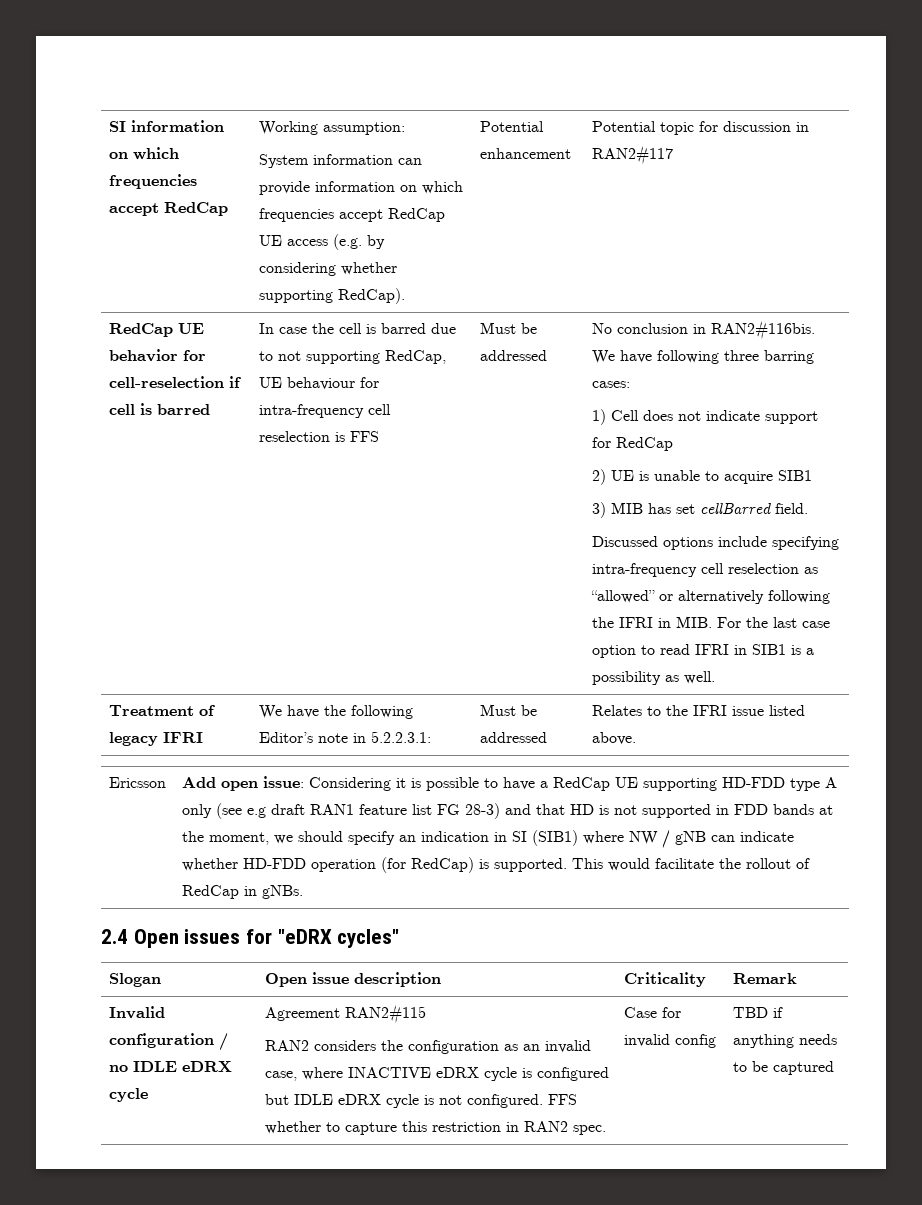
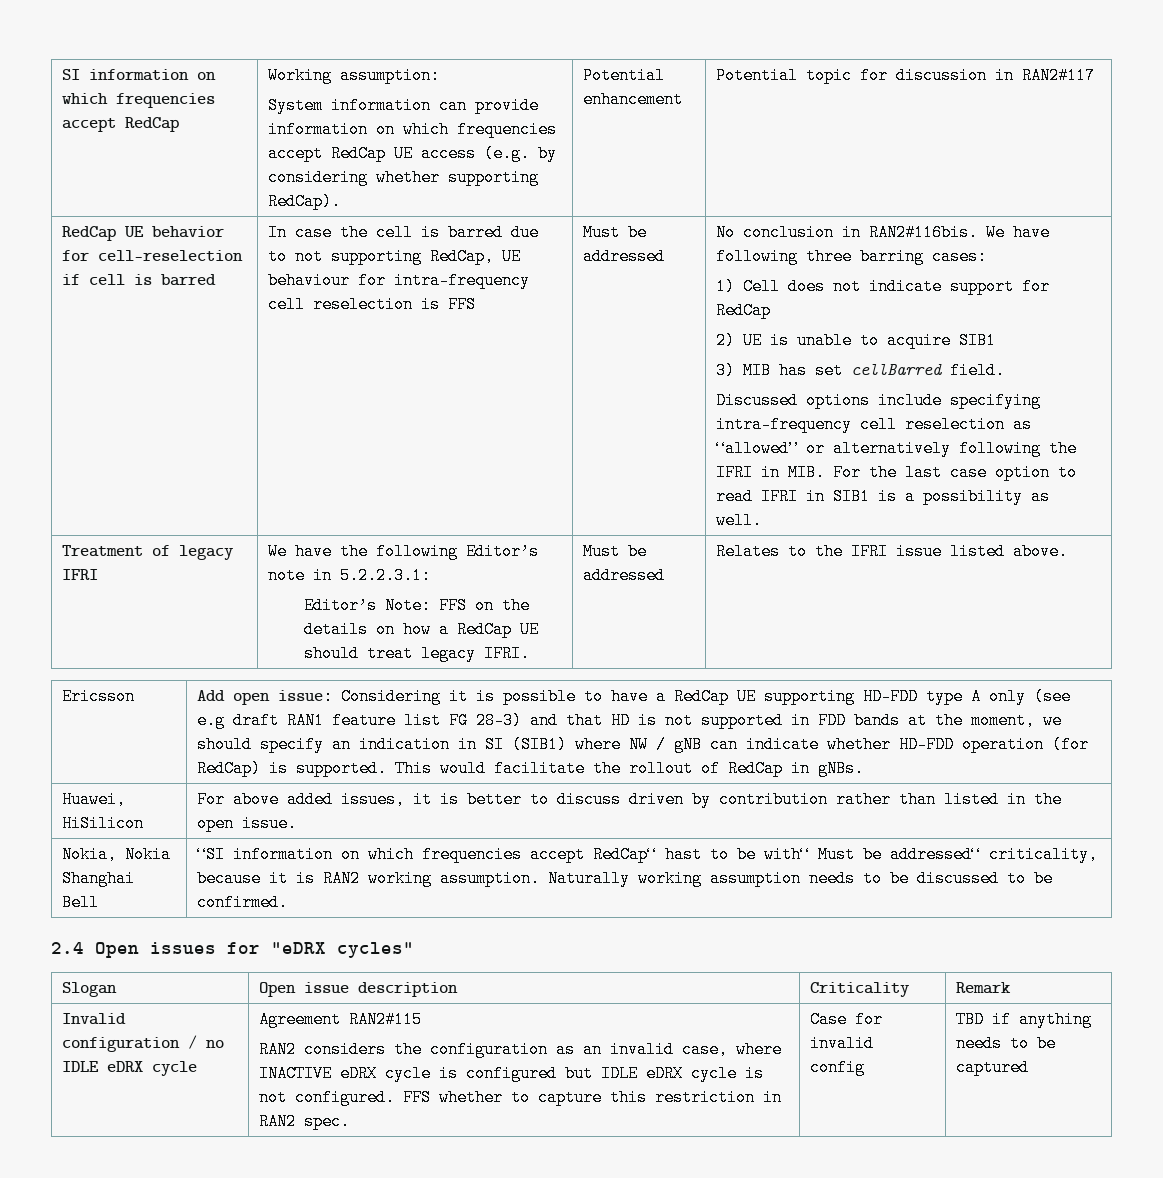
(431, 737) none -> [303,597,530,614] [303,621,539,638] [303,645,530,662] // Editor’s Note: FFS on the details on how a RedCap UE should treat legacy IFRI.
(303, 892) none -> [62,791,127,808] [62,815,145,832] [197,791,1063,808] [197,815,298,832] [62,846,172,863] [62,870,136,887] [62,894,100,911] [197,846,1099,863] [197,870,1054,887] [197,894,289,911] // Huawei, HiSilicon | For above added issues, it is better to discuss driven by contribution rather than listed in the open issue. // Nokia, Nokia Shanghai Bell | “SI information on which frequencies accept RedCap“ hast to be with“ Must be addressed“ criticality, because it is RAN2 working assumption. Naturally working assumption needs to be discussed to be confirmed.

